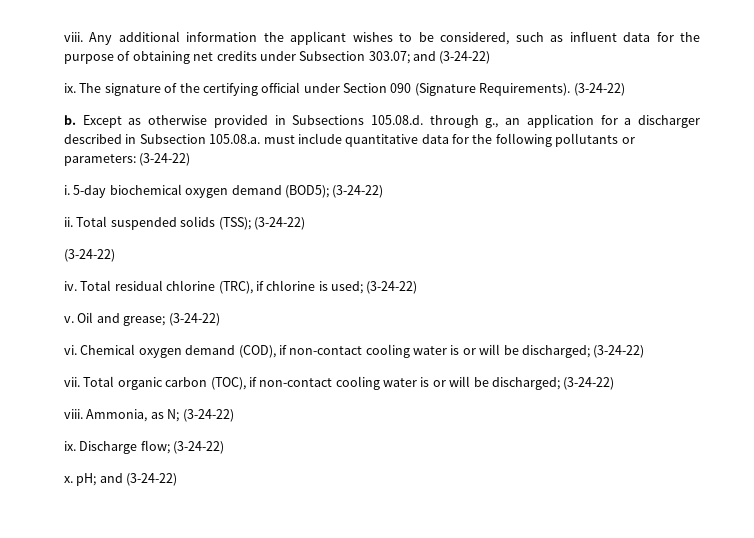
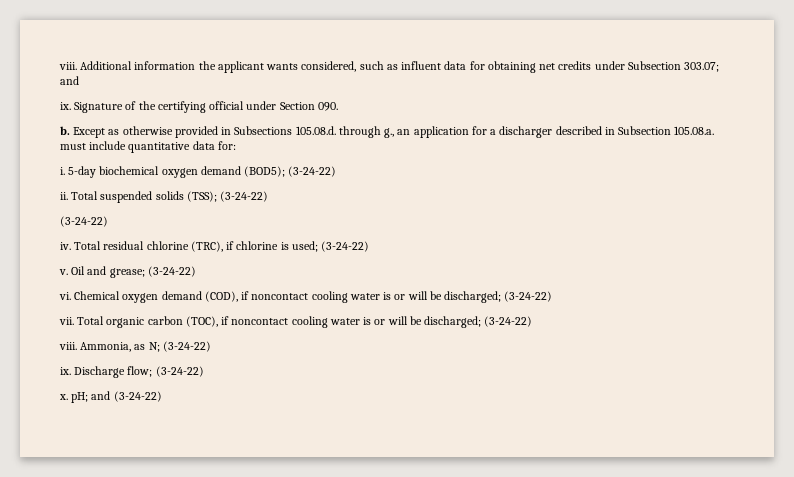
[64,31,180,45] viii. Any additional -> [59,61,133,70] viii. Additional
[352,32,434,42] wishes to be -> [266,63,299,70] wants
[680,32,700,42] [64,51,131,64] the purpose of -> (485, 65) none
[439,51,491,64] [64,83,161,96] (3-24-22) // ix. The signature -> [60,102,124,113] // ix. Signature
[390,83,625,96] 090 (Signature Requirements). (3-24-22) -> [317,102,338,111] 090.
[452,133,635,147] [64,153,191,166] for the following pollutants or parameters: (3-24-22) -> [217,141,236,150] for:
[289,346,363,355] non-contact -> [251,293,309,300] noncontact
[259,378,333,387] non-contact -> [231,318,289,325] noncontact

